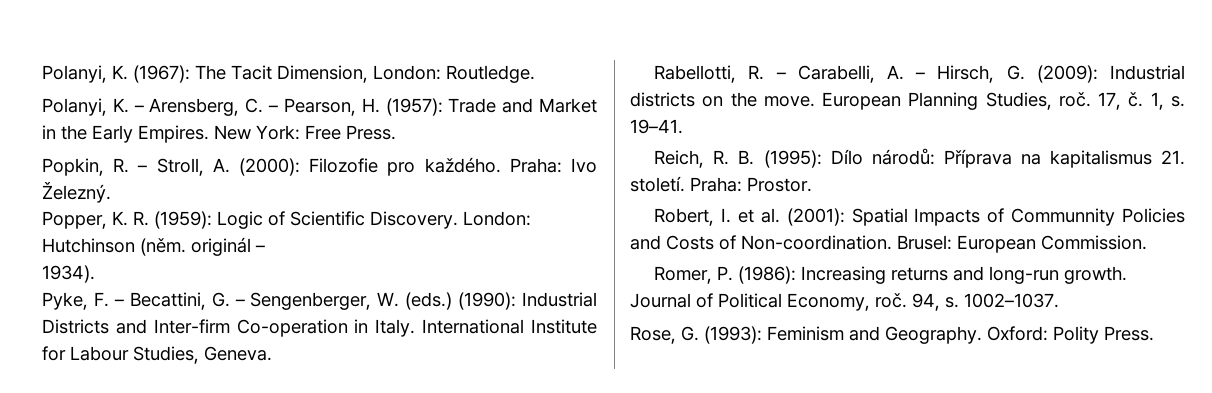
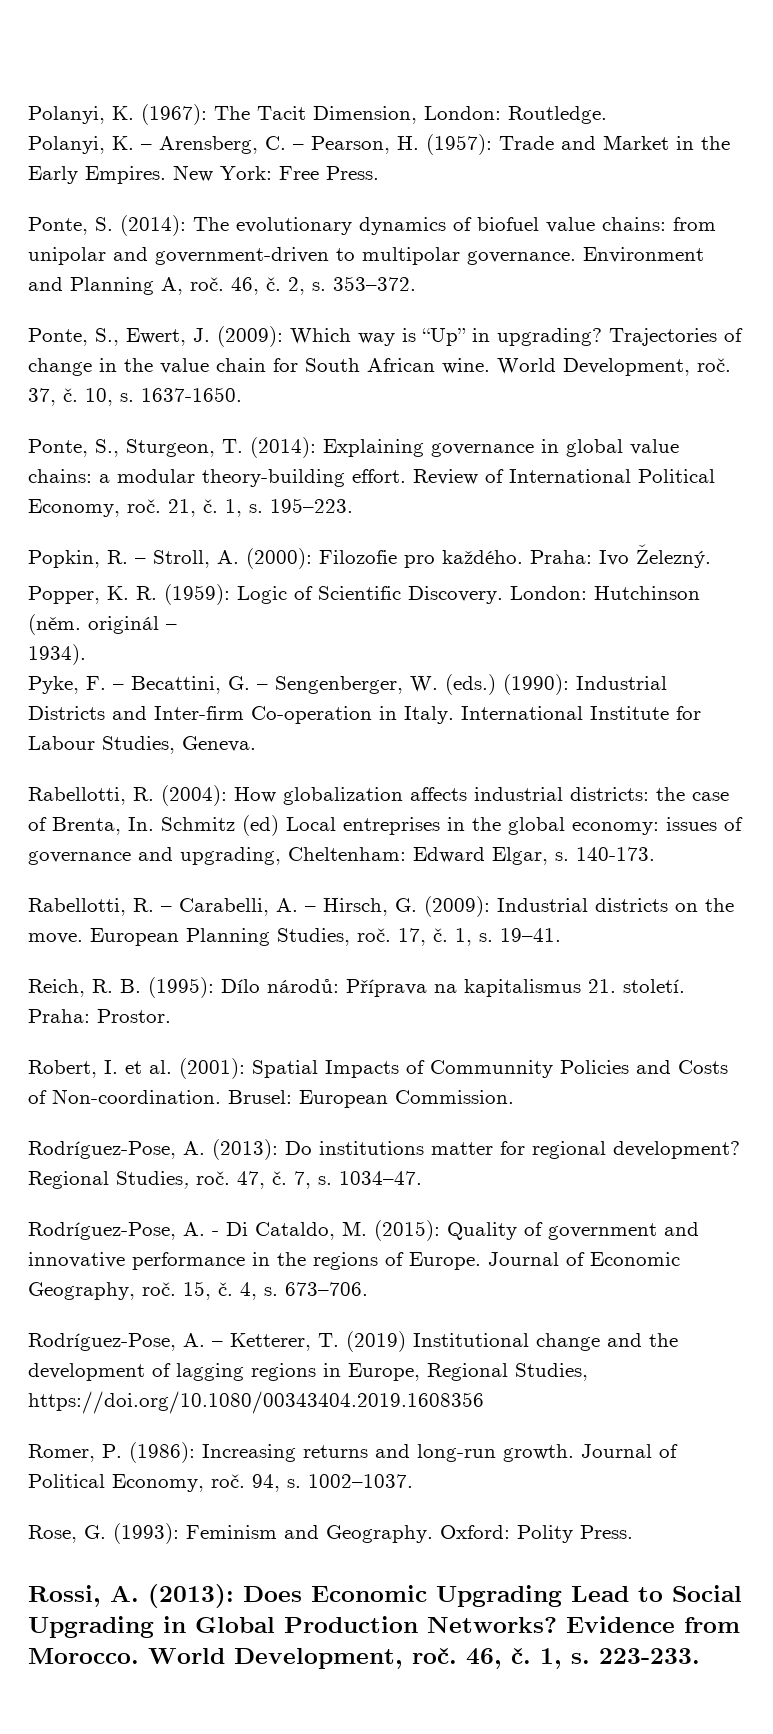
(396, 132) none -> [28,215,716,236] [28,247,704,265] [28,276,416,295] [28,326,743,347] [28,358,731,376] [28,387,242,406] [28,437,679,458] [28,469,715,487] [28,498,353,517] // Ponte, S. (2014): The evolutionary dynamics of biofuel value chains: from unipolar and government-driven to multipolar governance. Environment and Planning A, roč. 46, č. 2, s. 353–372. // Ponte, S., Ewert, J. (2009): Which way is “Up” in upgrading? Trajectories of change in the value chain for South African wine. World Development, roč. 37, č. 10, s. 1637-1650. // Ponte, S., Sturgeon, T. (2014): Explaining governance in global value chains: a modular theory-building effort. Review of International Political Economy, roč. 21, č. 1, s. 195–223.
(272, 353) none -> [28,785,729,806] [28,815,743,836] [28,847,655,865] // Rabellotti, R. (2004): How globalization affects industrial districts: the case of Brenta, In. Schmitz (ed) Local entreprises in the global economy: issues of governance and upgrading, Cheltenham: Edward Elgar, s. 140-173.
(1147, 242) none -> [28,1139,740,1160] [28,1171,422,1189] [28,1220,699,1241] [28,1252,680,1270] [28,1281,368,1300] [28,1331,678,1352] [28,1363,588,1381] [28,1391,484,1414] // Rodríguez-Pose, A. (2013): Do institutions matter for regional development? Regional Studies, roč. 47, č. 7, s. 1034–47. // Rodríguez-Pose, A. - Di Cataldo, M. (2015): Quality of government and innovative performance in the regions of Europe. Journal of Economic Geography, roč. 15, č. 4, s. 673–706. // Rodríguez-Pose, A. – Ketterer, T. (2019) Institutional change and the development of lagging regions in Europe, Regional Studies, https://doi.org/10.1080/00343404.2019.1608356
(1154, 333) none -> [28,1584,742,1608] [28,1616,740,1638] [28,1648,700,1669] // Rossi, A. (2013): Does Economic Upgrading Lead to Social Upgrading in Global Production Networks? Evidence from Morocco. World Development, roč. 46, č. 1, s. 223-233.

